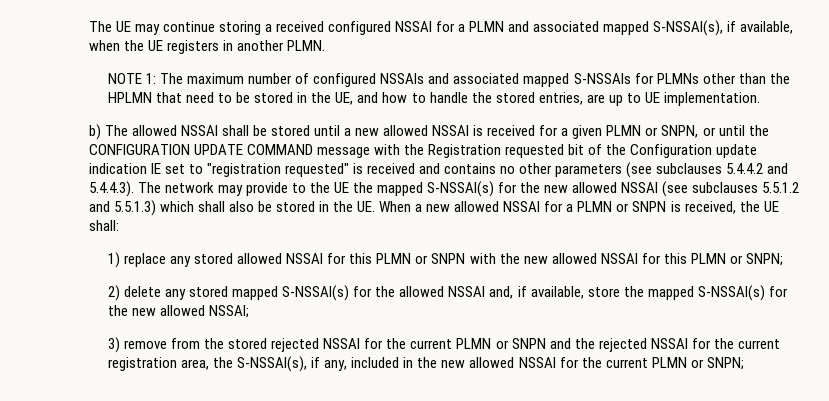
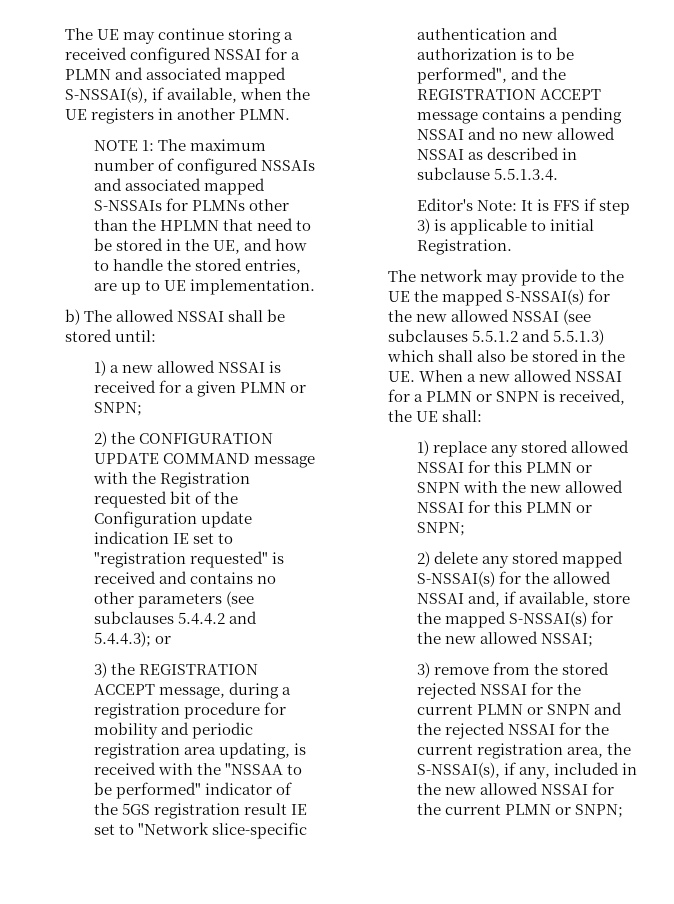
[313,125,340,136] until -> [114,330,156,342] [93,360,106,376] until: // 1)
[661,125,745,138] SNPN, or until -> [93,402,142,416] [93,431,107,447] SNPN; // 2)
[88,181,134,197] 5.4.4.3). -> [93,631,171,647] [93,662,258,678] [93,682,291,699] [93,702,286,719] [93,722,253,739] [93,742,306,759] [93,762,302,775] [93,782,292,799] [93,803,307,819] [93,822,307,839] [416,27,558,40] [416,47,574,60] [416,67,566,84] [416,89,601,100] [416,107,622,124] [416,127,615,140] [416,147,577,160] [416,167,558,181] [416,198,630,215] [416,218,594,235] [416,239,512,255] 5.4.4.3); or // 3) the REGISTRATION ACCEPT message, during a registration procedure for mobility and periodic registration area updating, is received with the "NSSAA to be performed" indicator of the 5GS registration result IE set to "Network slice-specific authentication and authorization is to be performed", and the REGISTRATION ACCEPT message contains a pending NSSAI and no new allowed NSSAI as described in subclause 5.5.1.3.4. // Editor's Note: It is FFS if step 3) is applicable to initial Registration. //

